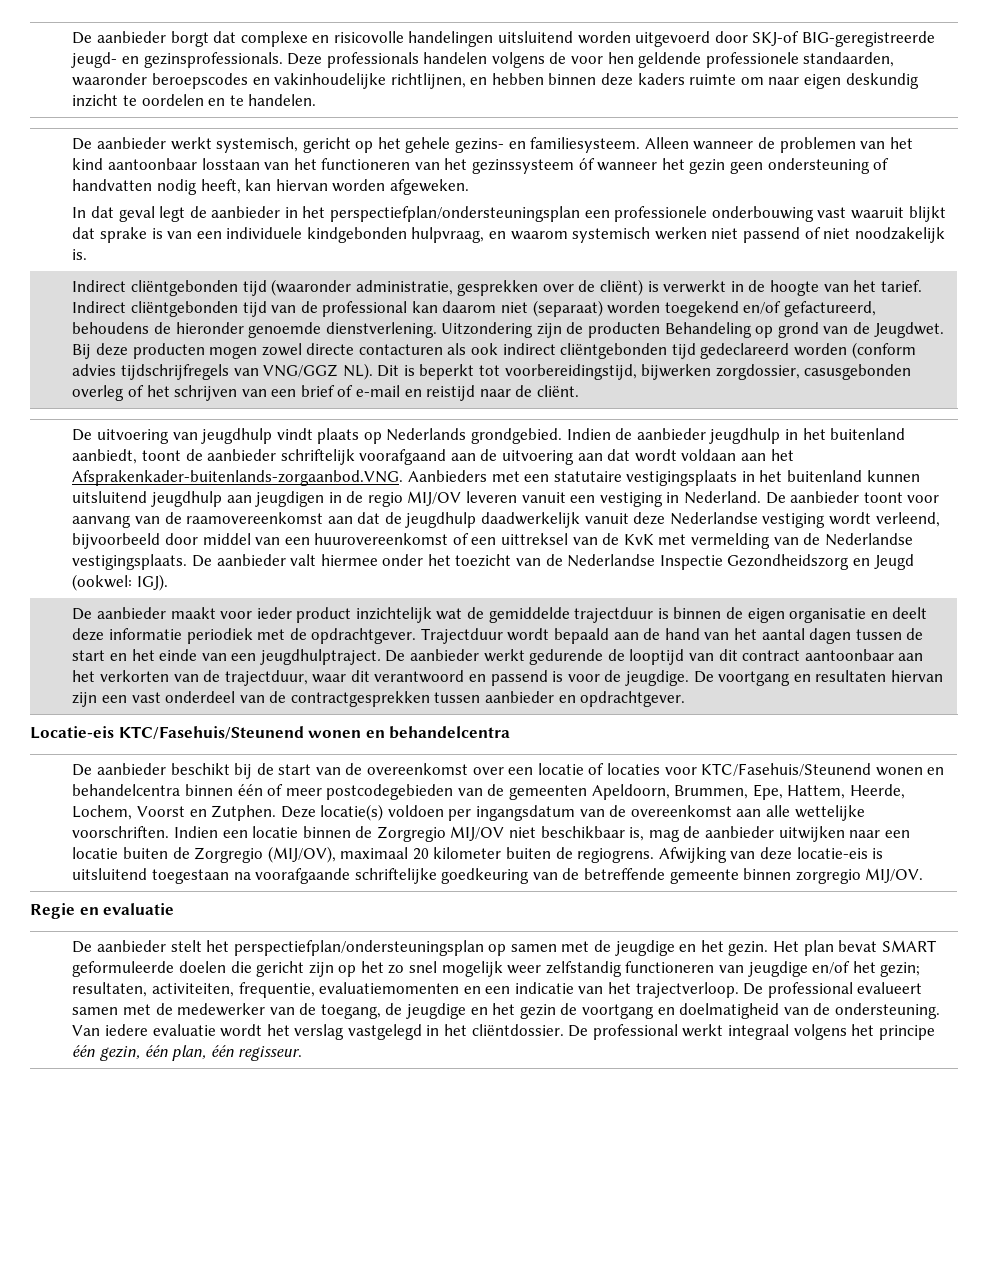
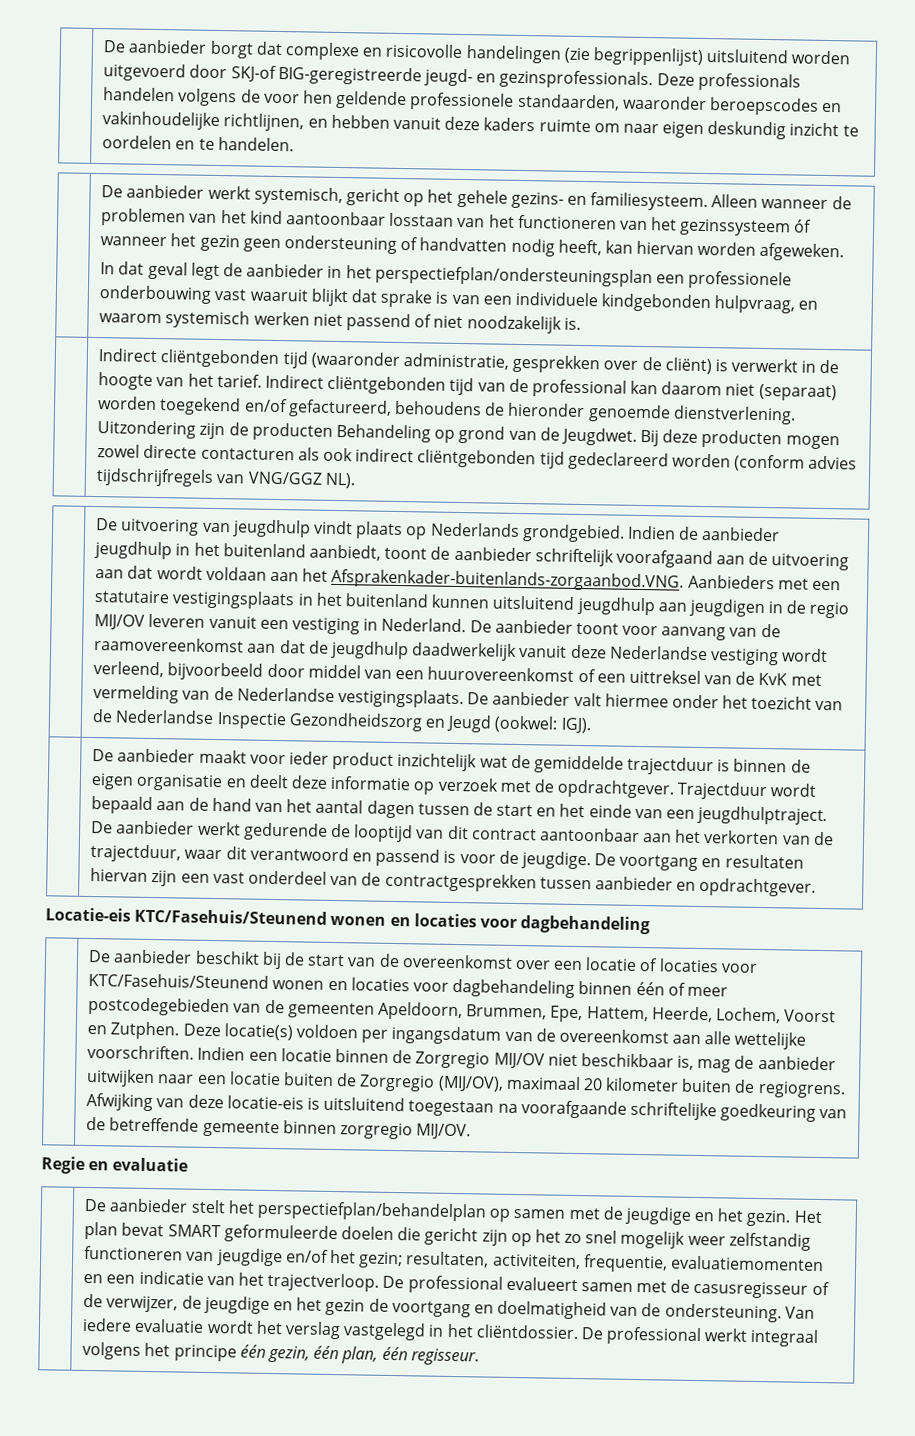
(494, 39) none -> [563,47,704,66] (zie begrippenlijst)
[548,73,597,85] binnen -> [392,116,441,130] vanuit
[377,364,912,380] [72,385,580,401] Dit is beperkt tot voorbereidingstijd, bijwerken zorgdossier, casusgebonden overleg of het schrijven van een brief of e-mail en reistijd naar de cliënt. -> (356, 480) none
[186,628,253,644] periodiek -> [413,777,499,795] op verzoek
[389,726,511,739] behandelcentra -> [413,913,651,935] locaties voor dagbehandeling
[72,784,181,796] behandelcentra -> [350,977,576,998] locaties voor dagbehandeling
[233,940,484,956] perspectiefplan/ondersteuningsplan -> [256,1200,487,1222] perspectiefplan/behandelplan
[177,1003,381,1019] medewerker van de toegang, -> [693,1280,830,1299] [83,1293,179,1313] casusregisseur of de verwijzer,

